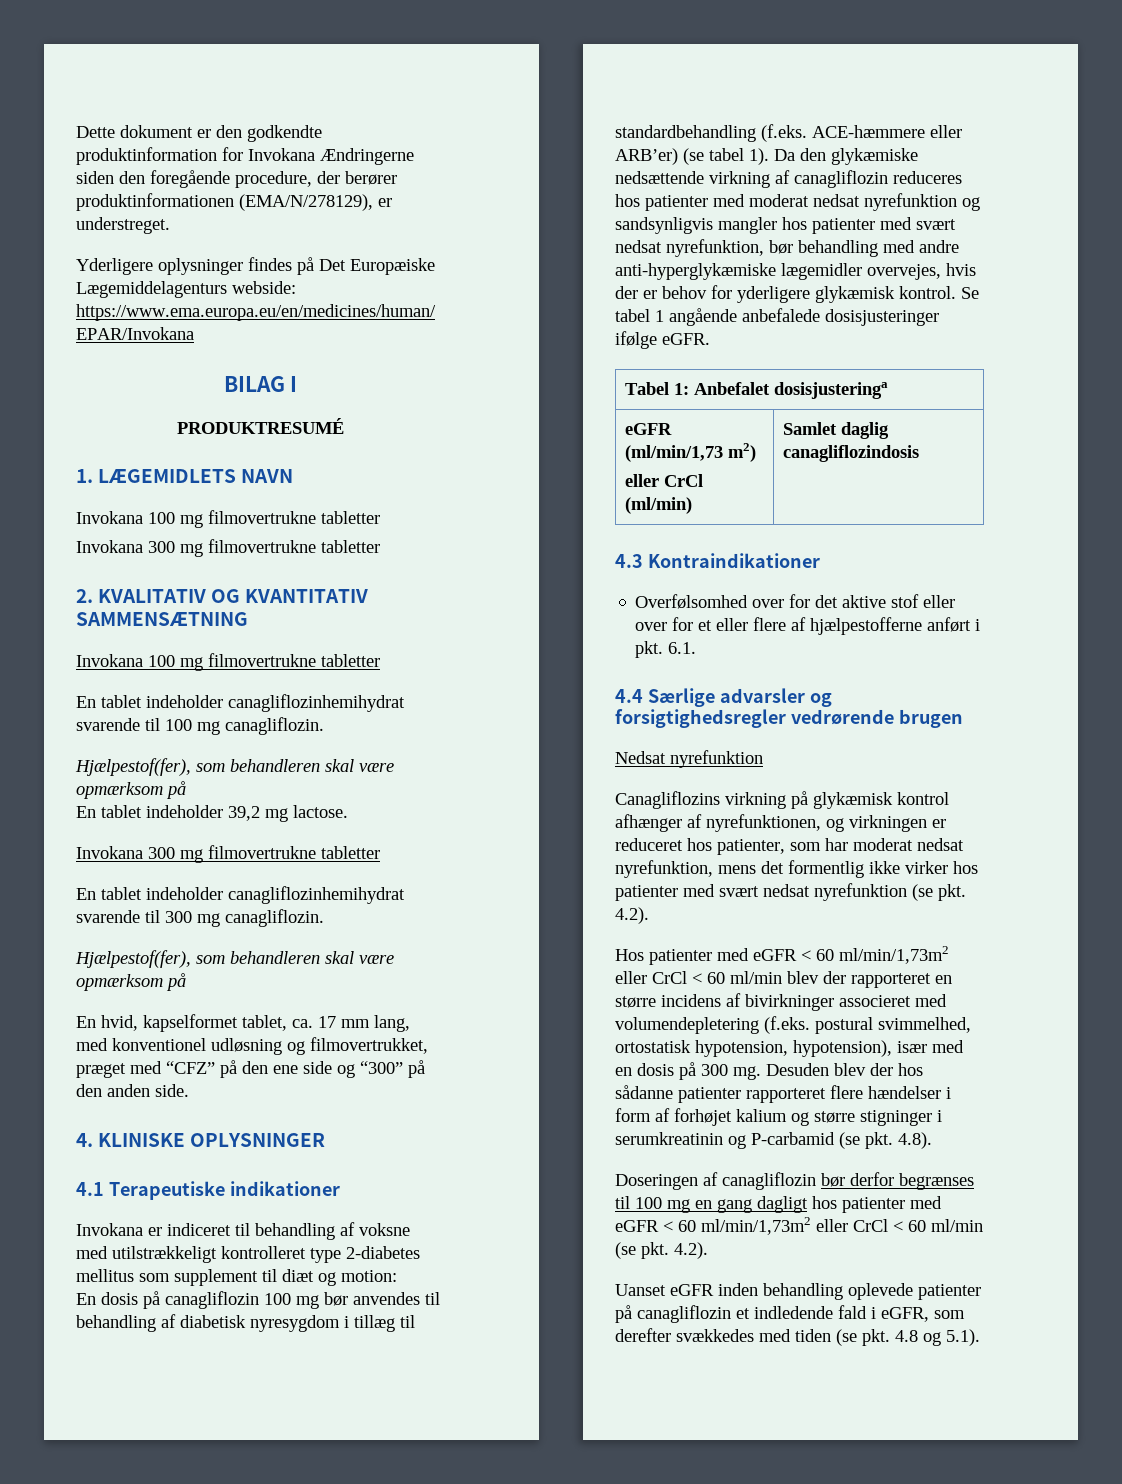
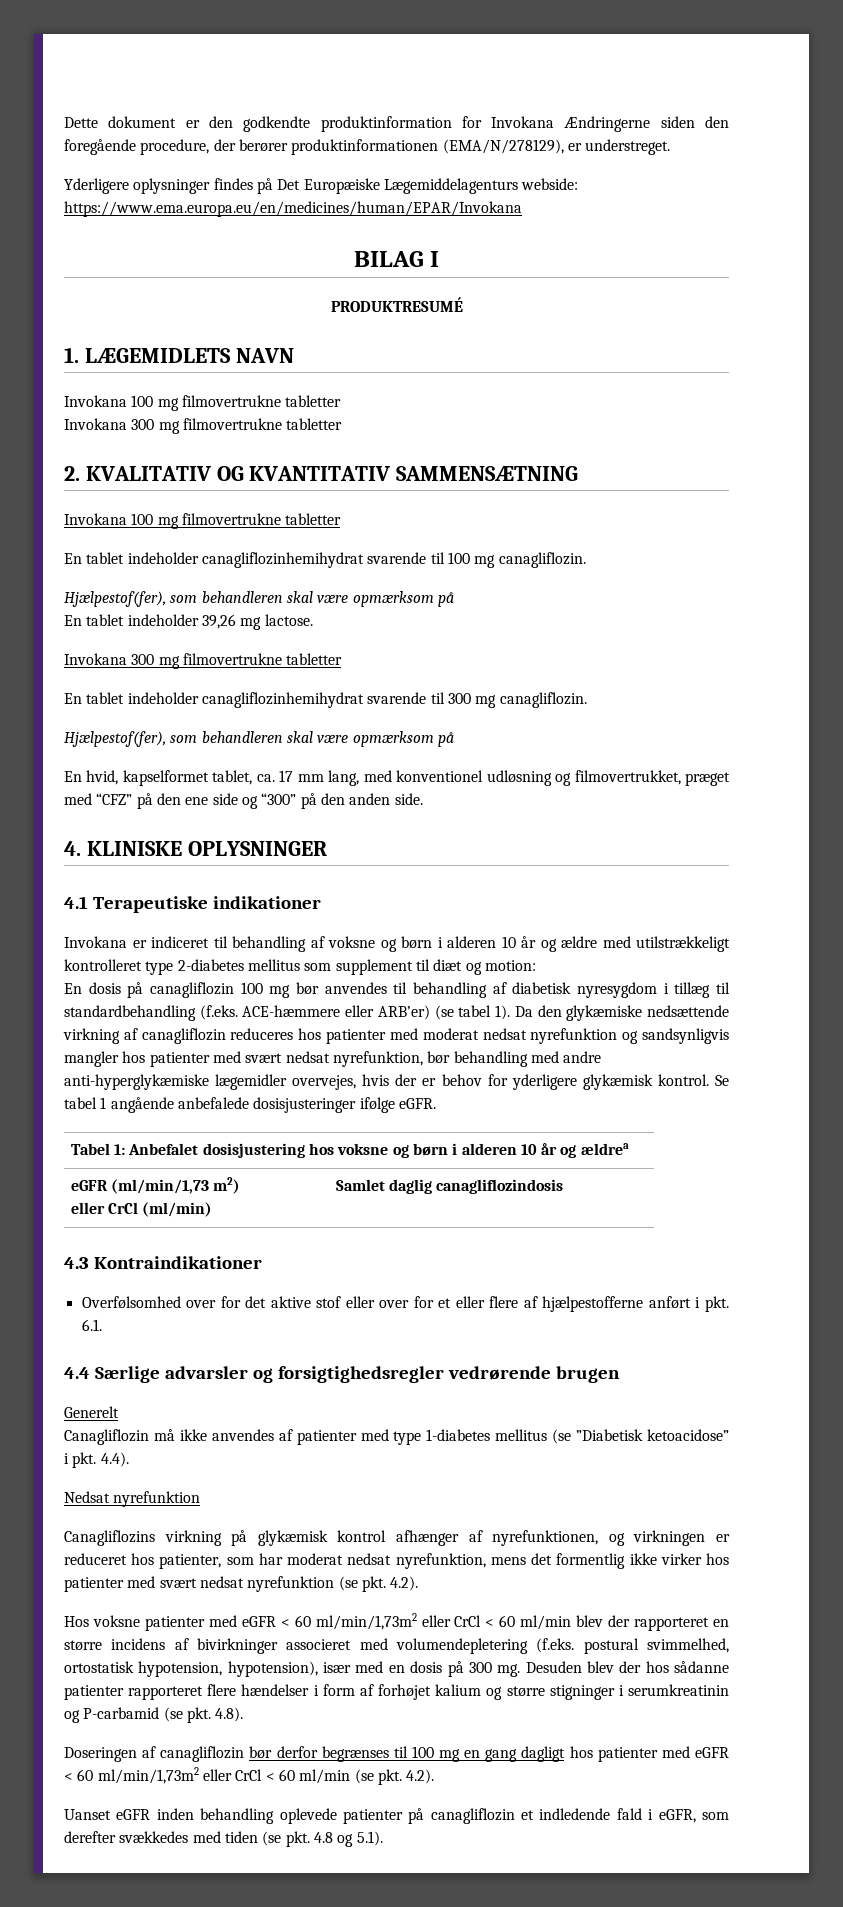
[228,806,260,821] 39,2 -> [201,614,236,629] 39,26
(410, 1229) none -> [380,936,597,952] og børn i alderen 10 år og ældre
[773,382,888,399] dosisjusteringa -> [202,1143,629,1158] dosisjustering hos voksne og børn i alderen 10 år og ældrea
(963, 718) none -> [64,1406,119,1418] [64,1429,730,1445] [64,1452,129,1468] // Generelt // Canagliflozin må ikke anvendes af patienter med type 1-diabetes mellitus (se ”Diabetisk ketoacidose” i pkt. 4.4).
(644, 955) none -> [92,1615,140,1627] voksne

